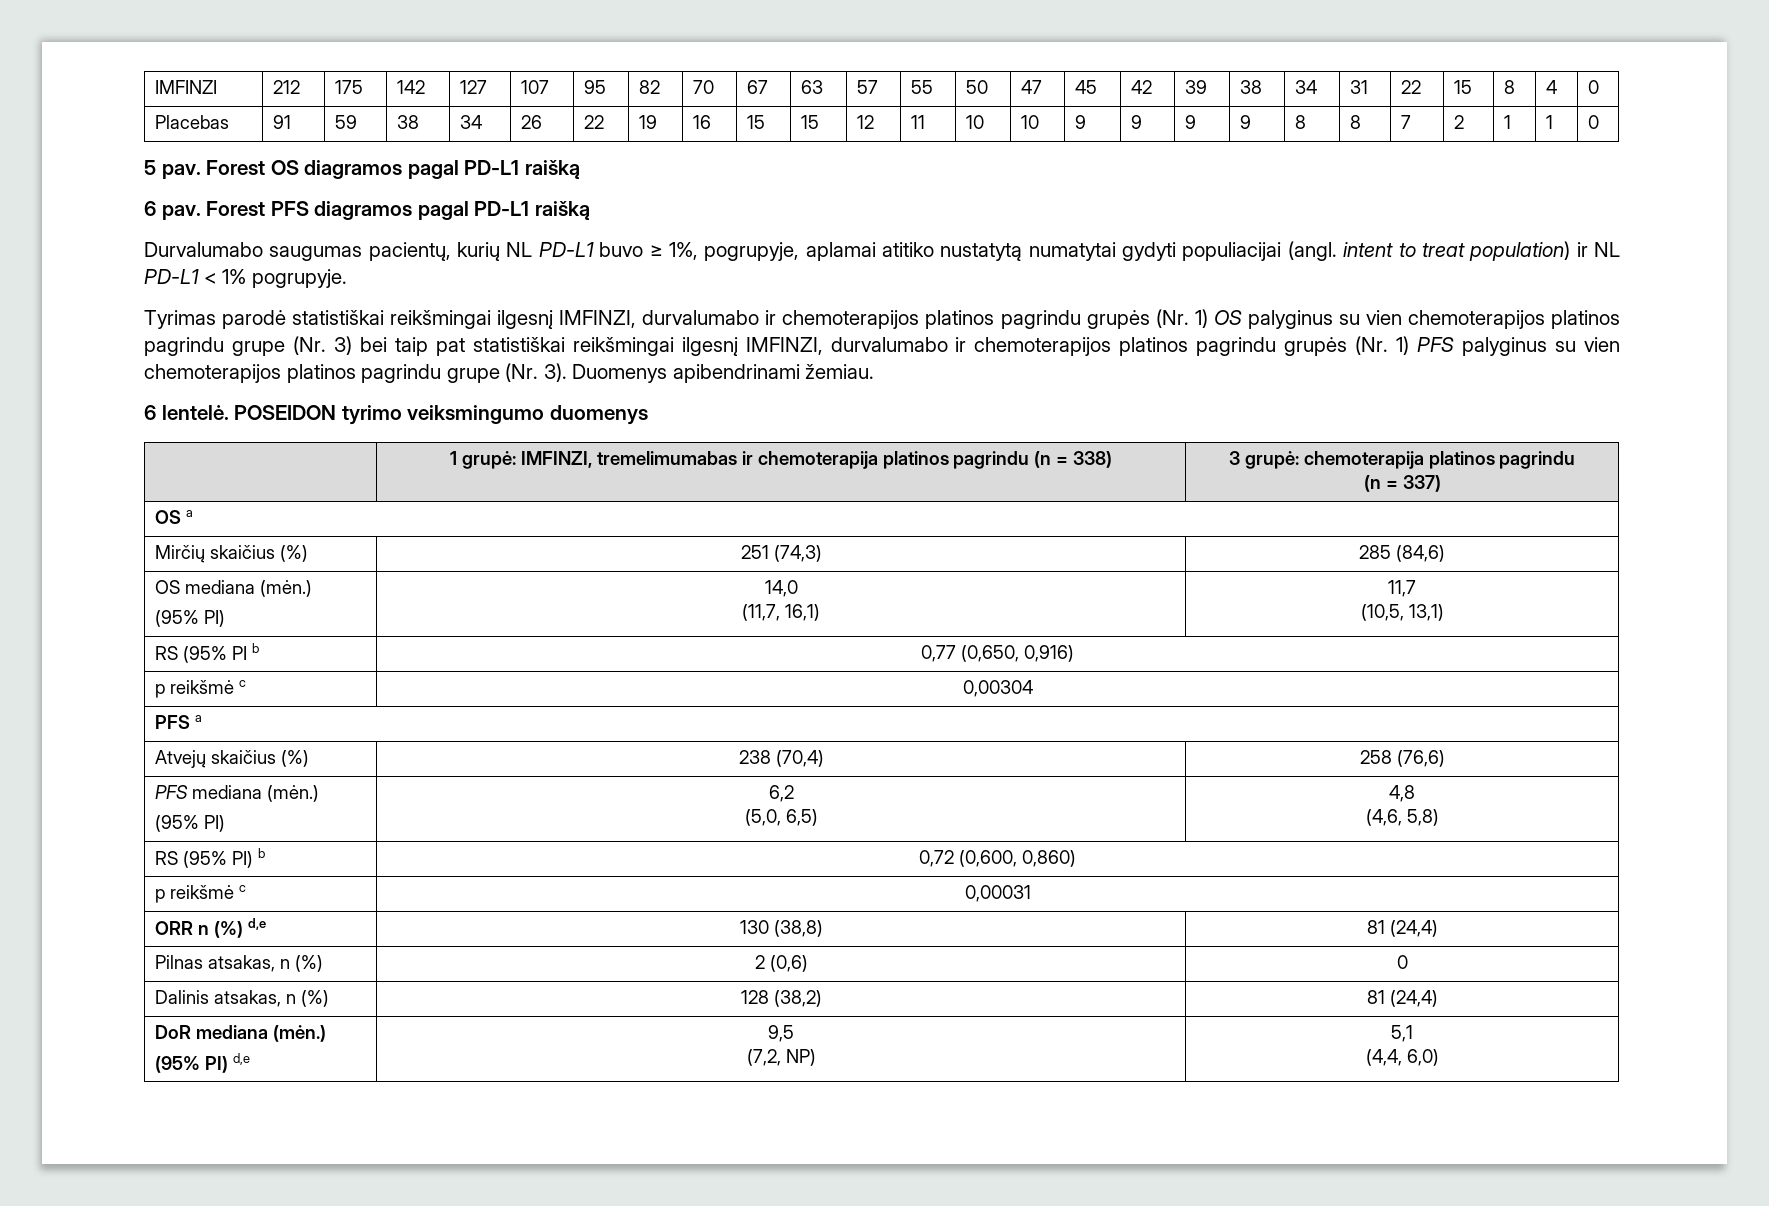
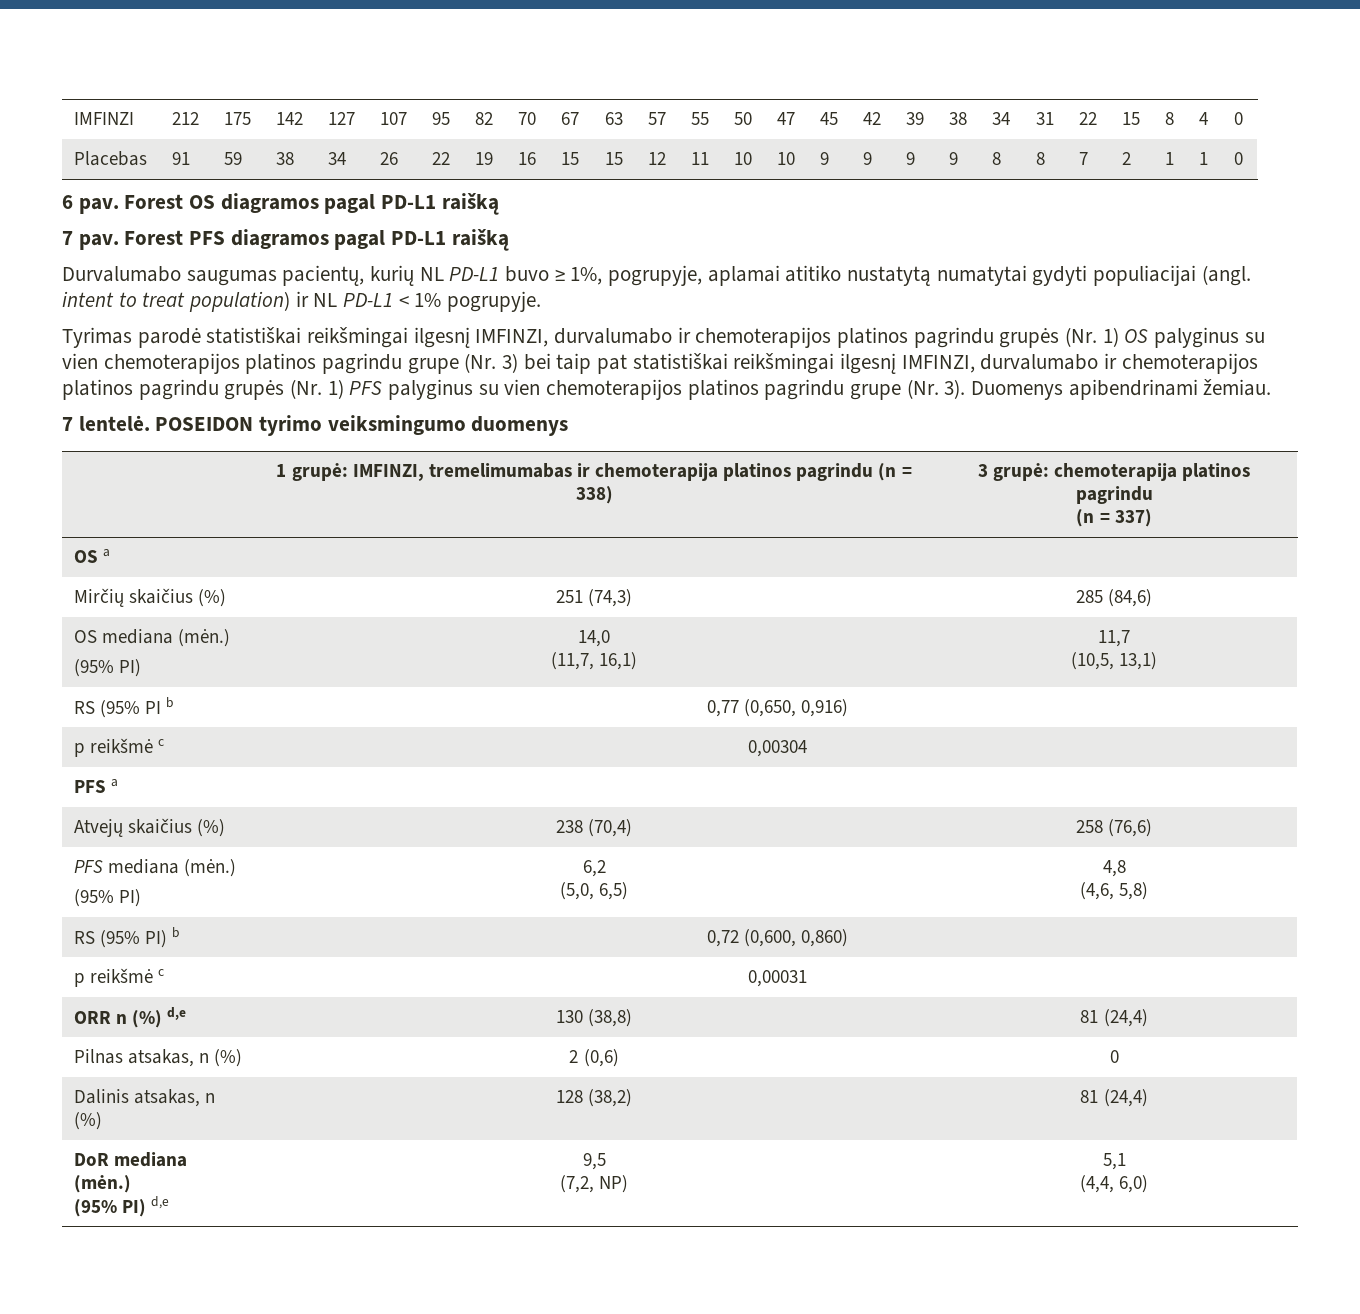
[144,160,156,175] 5 -> [62,195,73,209] 6
[144,201,156,216] 6 -> [62,231,73,245] 7
[144,405,156,420] 6 -> [62,417,73,431] 7

